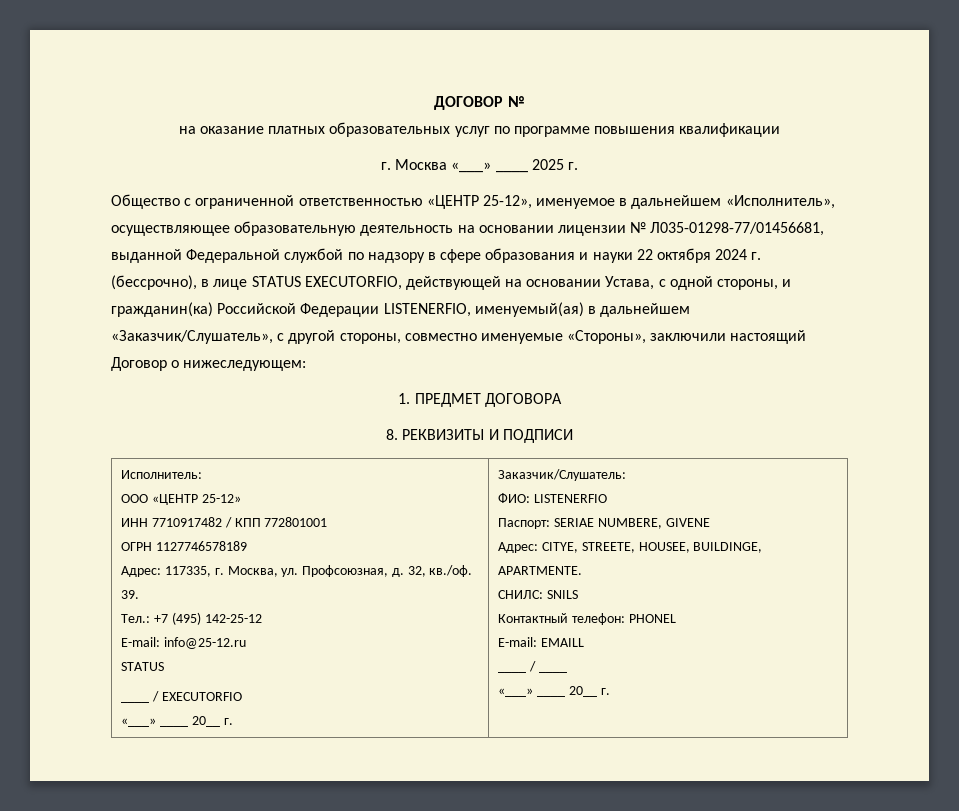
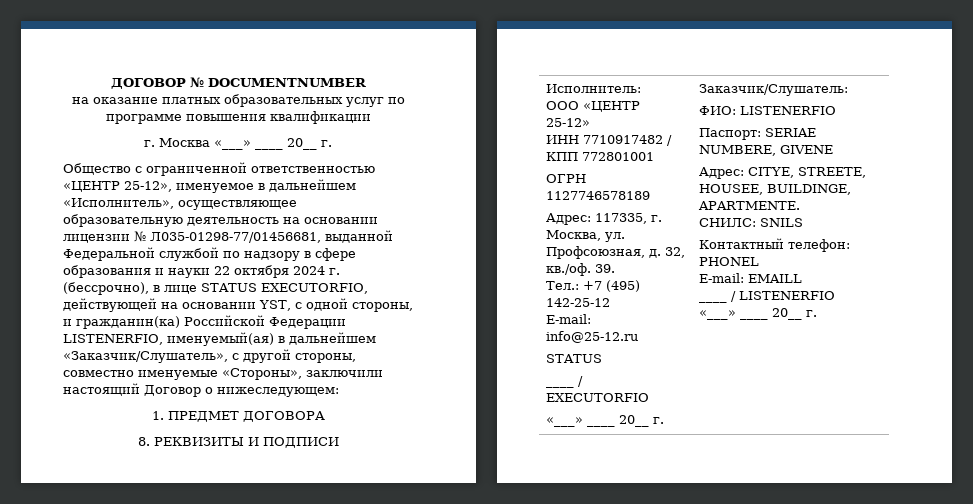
(525, 101) none -> [207,78,366,87] DOCUMENTNUMBER
[531,159,564,170] 2025 -> [287,138,317,150] 20__
[605,276,655,290] Устава, -> [259,300,291,311] YST,
[538,671,567,673] ____ -> [738,291,835,300] LISTENERFIO

